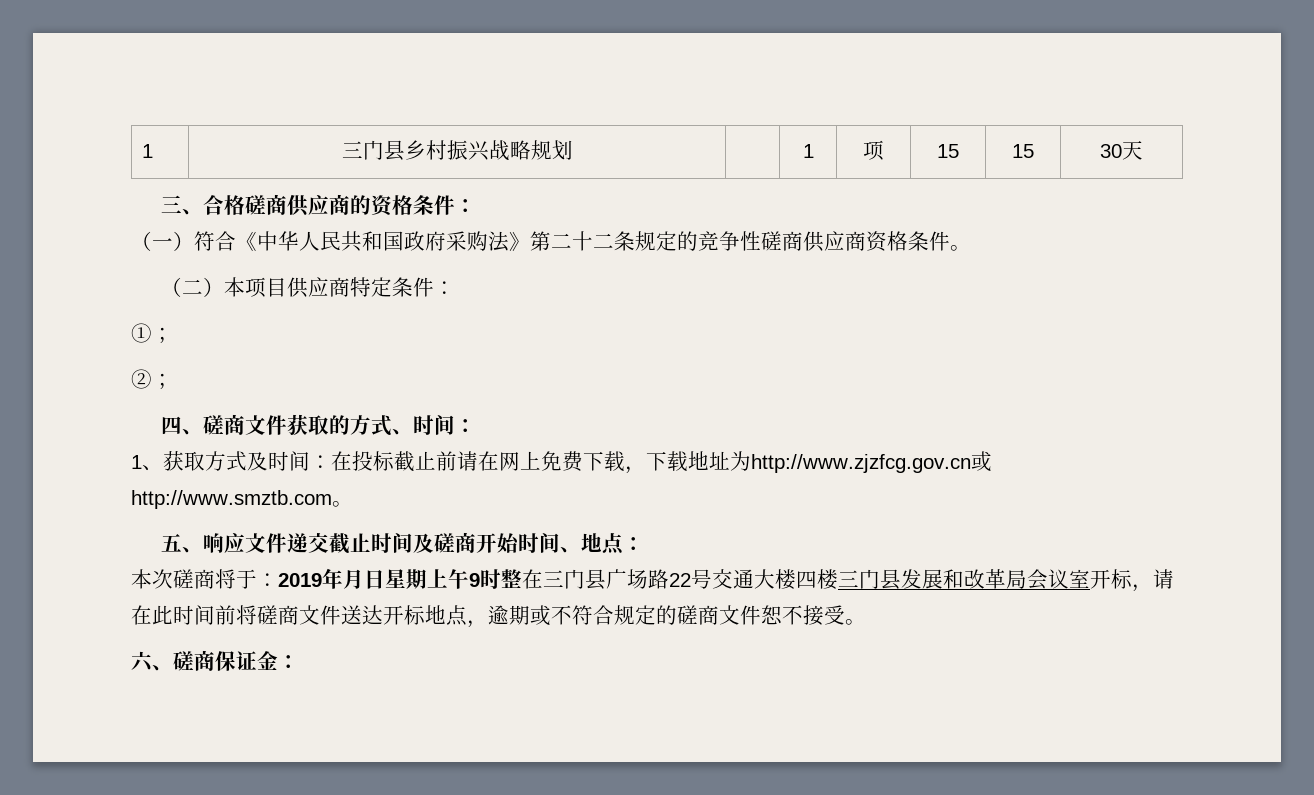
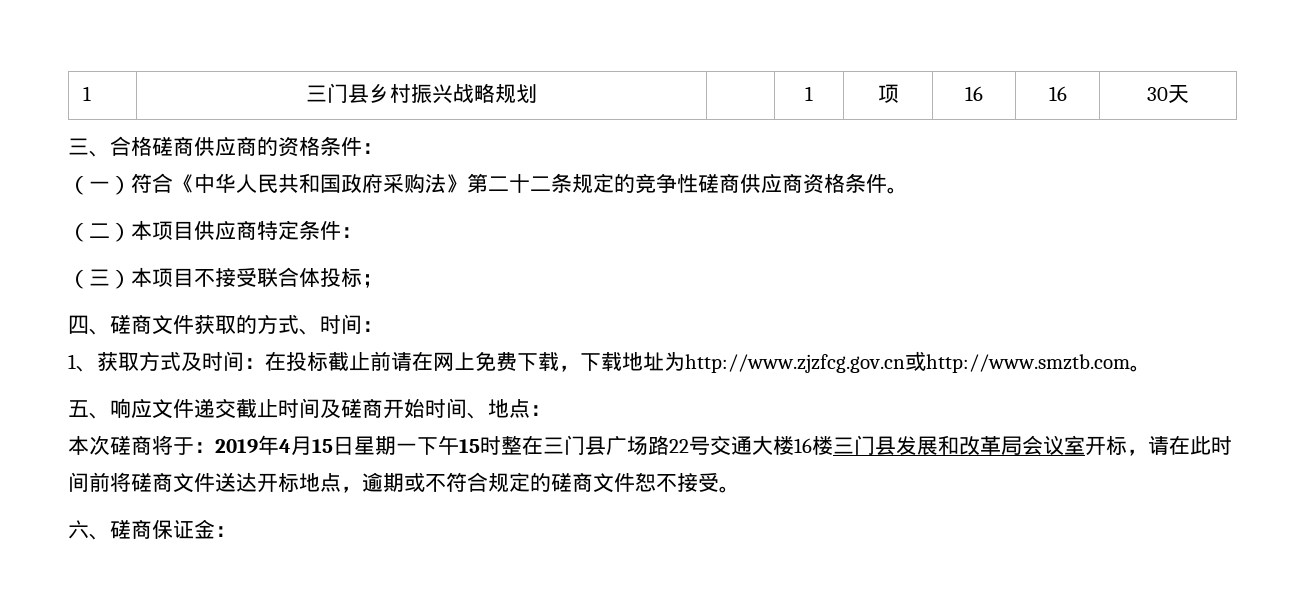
[937,144,959,158] [1012,144,1034,158] 15 | 15 -> [965,86,983,101] [1048,86,1067,101] 16 | 16
[131,323,173,343] [131,369,152,389] ①； // ② -> [68,267,362,289] （三）本项目不接受联合体投标
[343,569,480,589] 月日星期上午9 -> [279,436,480,455] 4月15日星期一下午15
[796,571,817,588] 四 -> [794,438,812,453] 16

